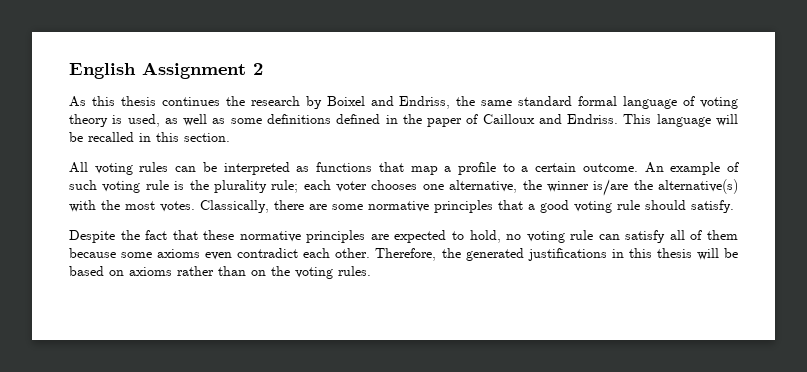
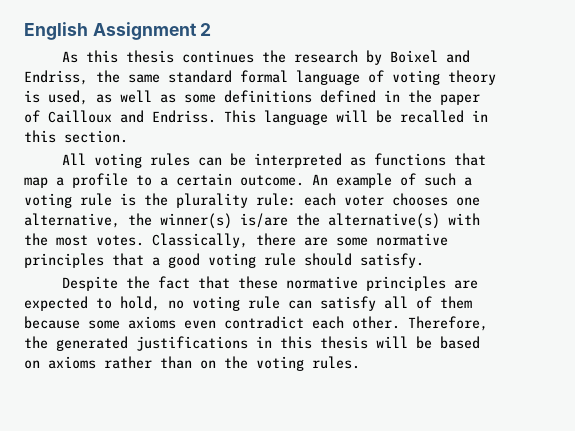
(97, 185) none -> [464,177,472,186] a
[271,180,299,193] rule; -> [256,193,296,206] rule:
[546,181,589,192] winner -> [160,213,232,229] winner(s)

